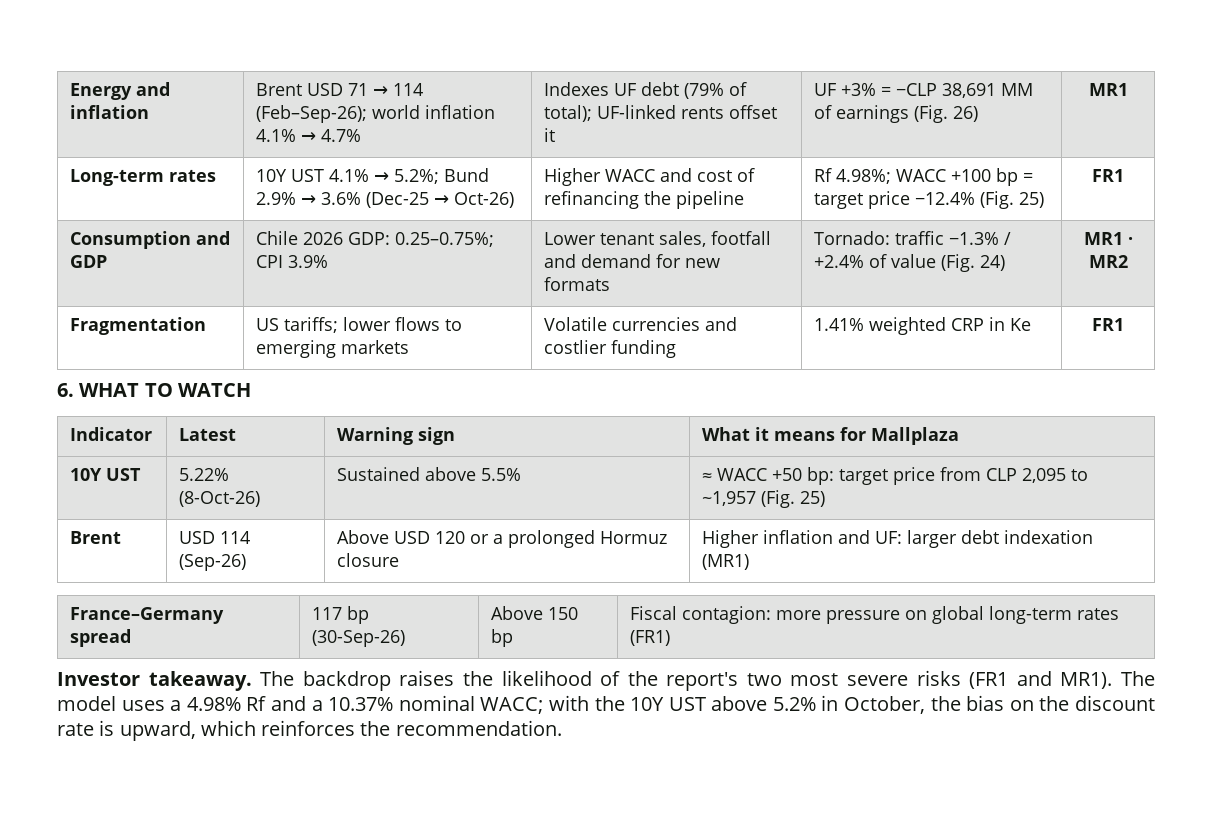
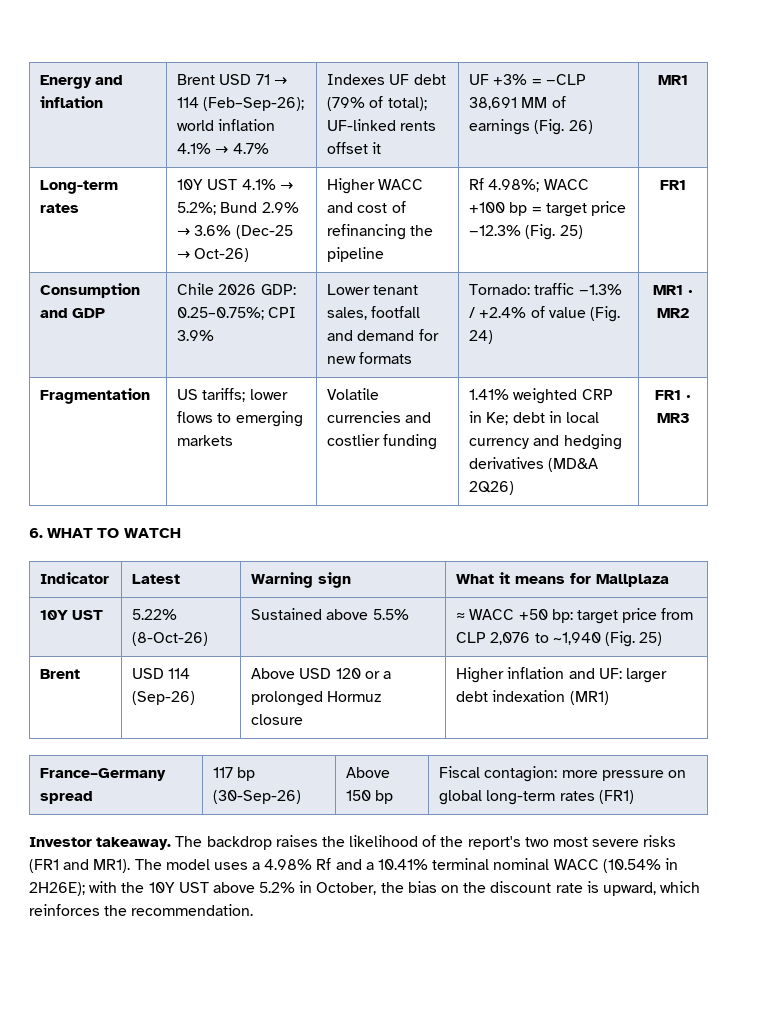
[915,192,976,205] −12.4% -> [469,225,522,236] −12.3%
[1010,318,1032,331] [1092,318,1124,331] Ke | FR1 -> [486,411,599,425] [469,434,622,450] [469,457,599,472] [469,481,515,495] [655,390,691,400] [656,413,690,423] Ke; debt in local currency and hedging derivatives (MD&A 2Q26) | FR1 · MR3
[1022,468,1089,483] [702,491,757,506] 2,095 to ~1,957 -> [490,632,601,645] 2,076 to ~1,940
[328,695,544,714] 10.37% nominal WACC; -> [378,858,678,873] [29,882,85,896] 10.41% terminal nominal WACC (10.54% in 2H26E);

